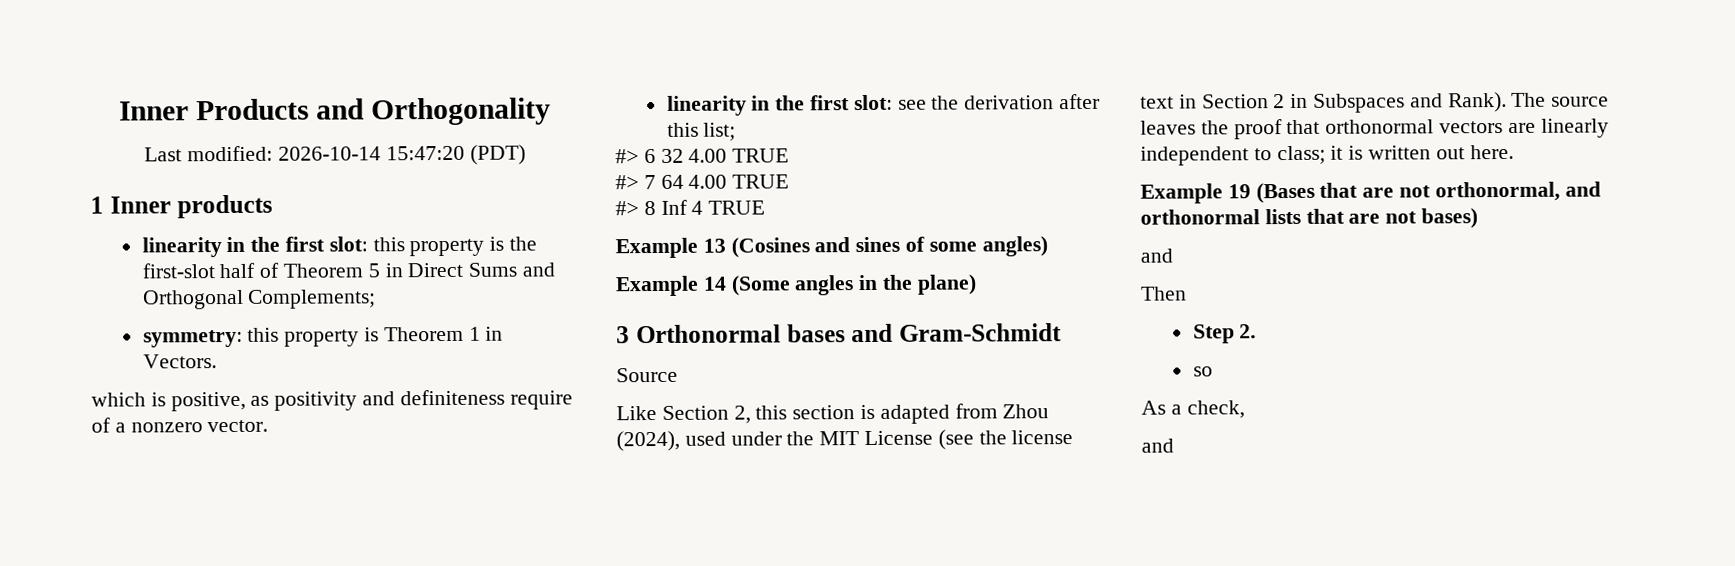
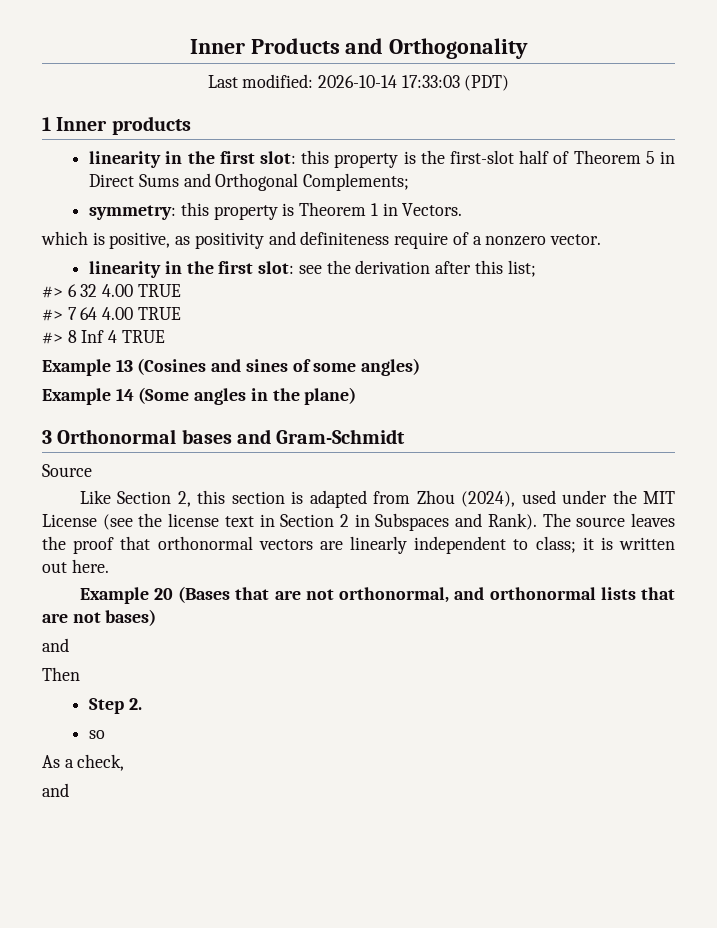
[385,145,465,161] 15:47:20 -> [401,75,460,88] 17:33:03
[1227,184,1251,199] 19 -> [153,588,173,600] 20

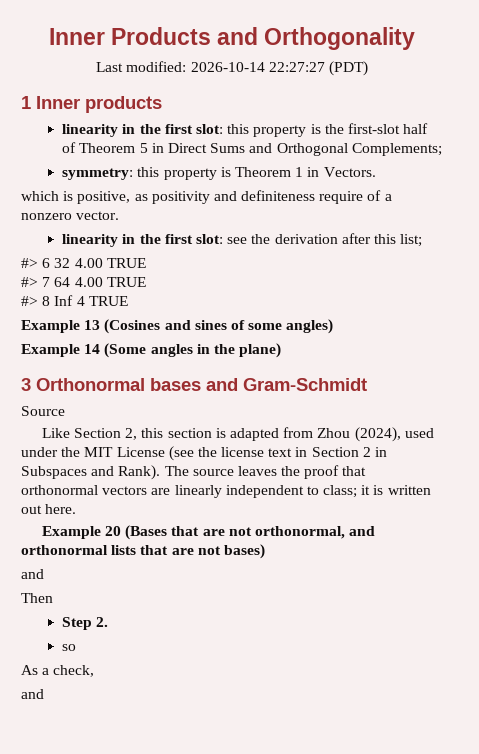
[401,75,460,88] 17:33:03 -> [268,62,325,72] 22:27:27

